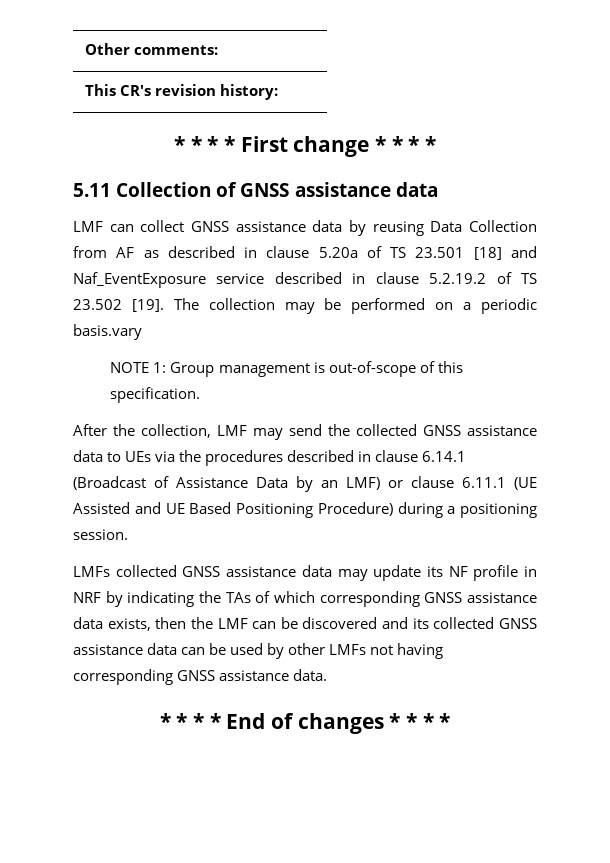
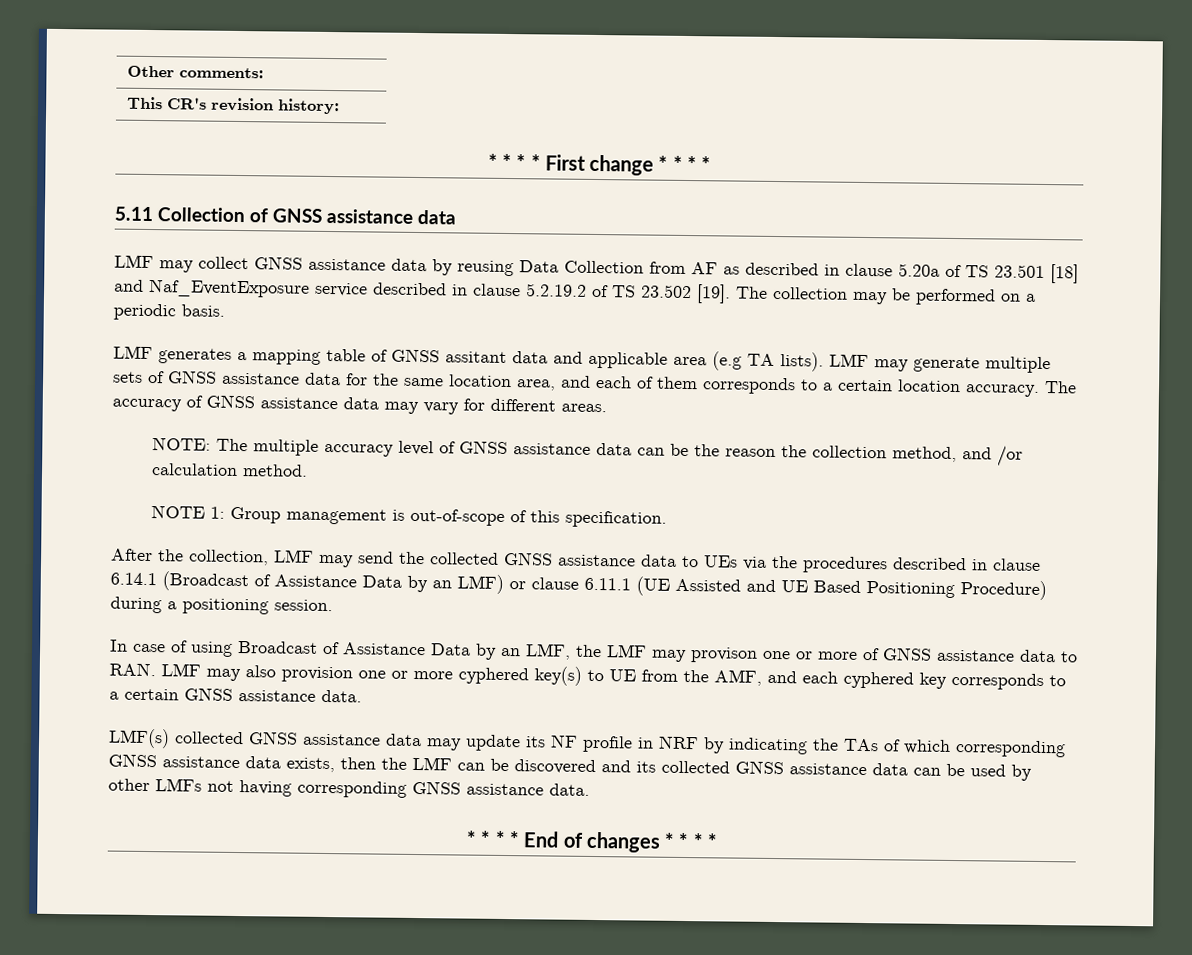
[109,224,134,232] can -> [159,260,194,273] may
[73,324,142,340] basis.vary -> [181,304,225,317] [113,345,1051,374] [113,370,1077,397] [112,394,607,415] [152,437,1024,467] [151,463,309,477] basis. // LMF generates a mapping table of GNSS assitant data and applicable area (e.g TA lists). LMF may generate multiple sets of GNSS assistance data for the same location area, and each of them corresponds to a certain location accuracy. The accuracy of GNSS assistance data may vary for different areas. // NOTE: The multiple accuracy level of GNSS assistance data can be the reason the collection method, and /or calculation method.
[73,566,110,577] LMFs -> [110,639,1078,663] [109,662,1066,691] [109,687,362,703] [108,728,170,749] In case of using Broadcast of Assistance Data by an LMF, the LMF may provison one or more of GNSS assistance data to RAN. LMF may also provision one or more cyphered key(s) to UE from the AMF, and each cyphered key corresponds to a certain GNSS assistance data. // LMF(s)

